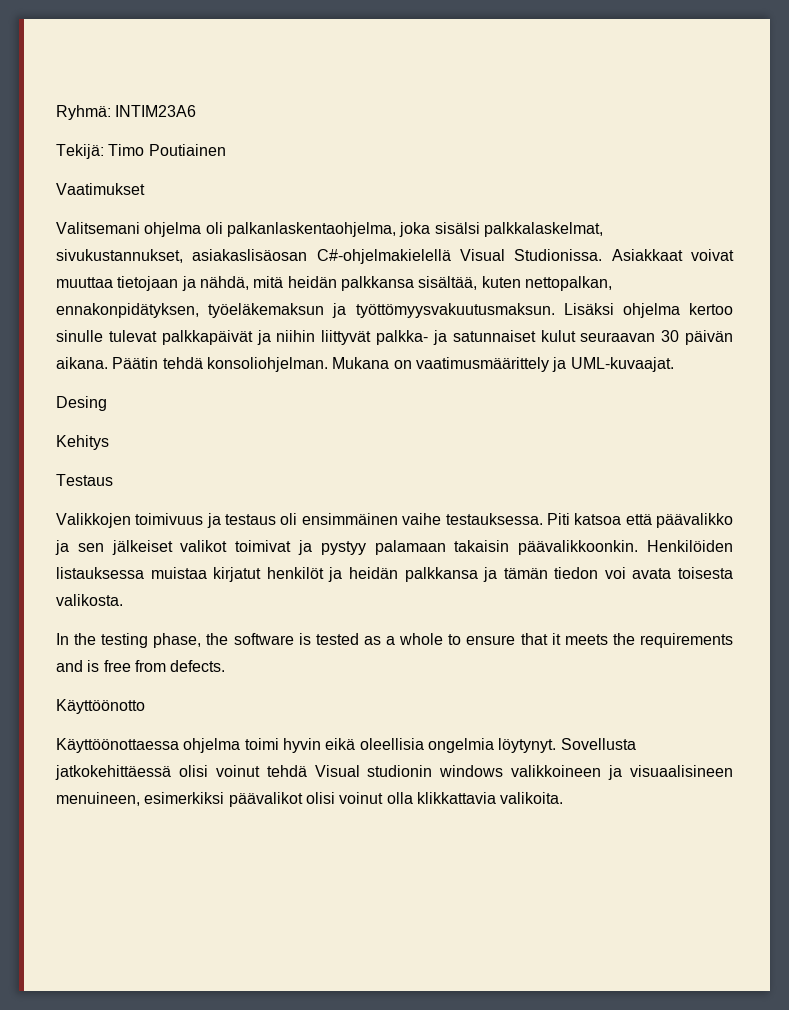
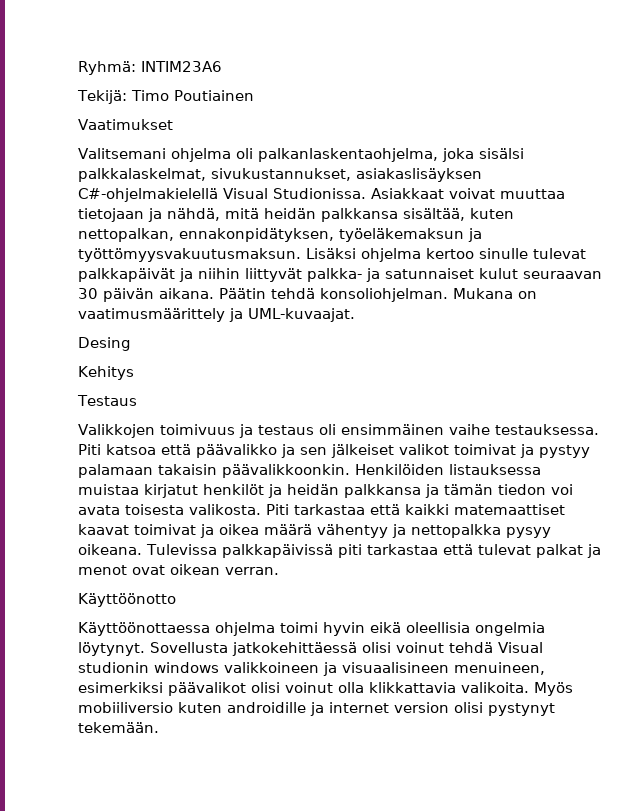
[192,249,308,261] asiakaslisäosan -> [356,168,482,182] asiakaslisäyksen
[56,633,734,648] [56,660,226,672] // In the testing phase, the software is tested as a whole to ensure that it meets the requirements and is free from defects. -> [266,504,565,515] [78,524,551,538] [78,544,601,558] [78,564,279,575] Piti tarkastaa että kaikki matemaattiset kaavat toimivat ja oikea määrä vähentyy ja nettopalkka pysyy oikeana. Tulevissa palkkapäivissä piti tarkastaa että tulevat palkat ja menot ovat oikean verran.
(564, 798) none -> [534,682,573,696] [78,702,555,716] [78,722,159,733] Myös mobiiliversio kuten androidille ja internet version olisi pystynyt tekemään.

